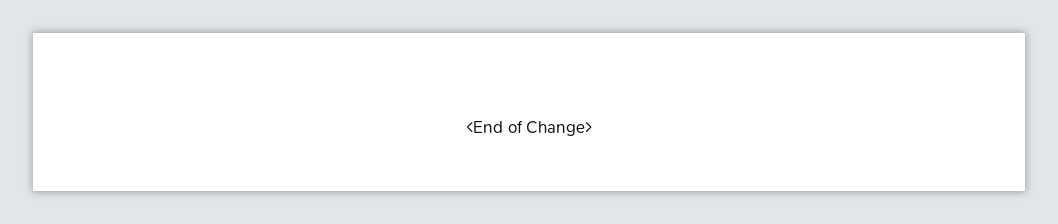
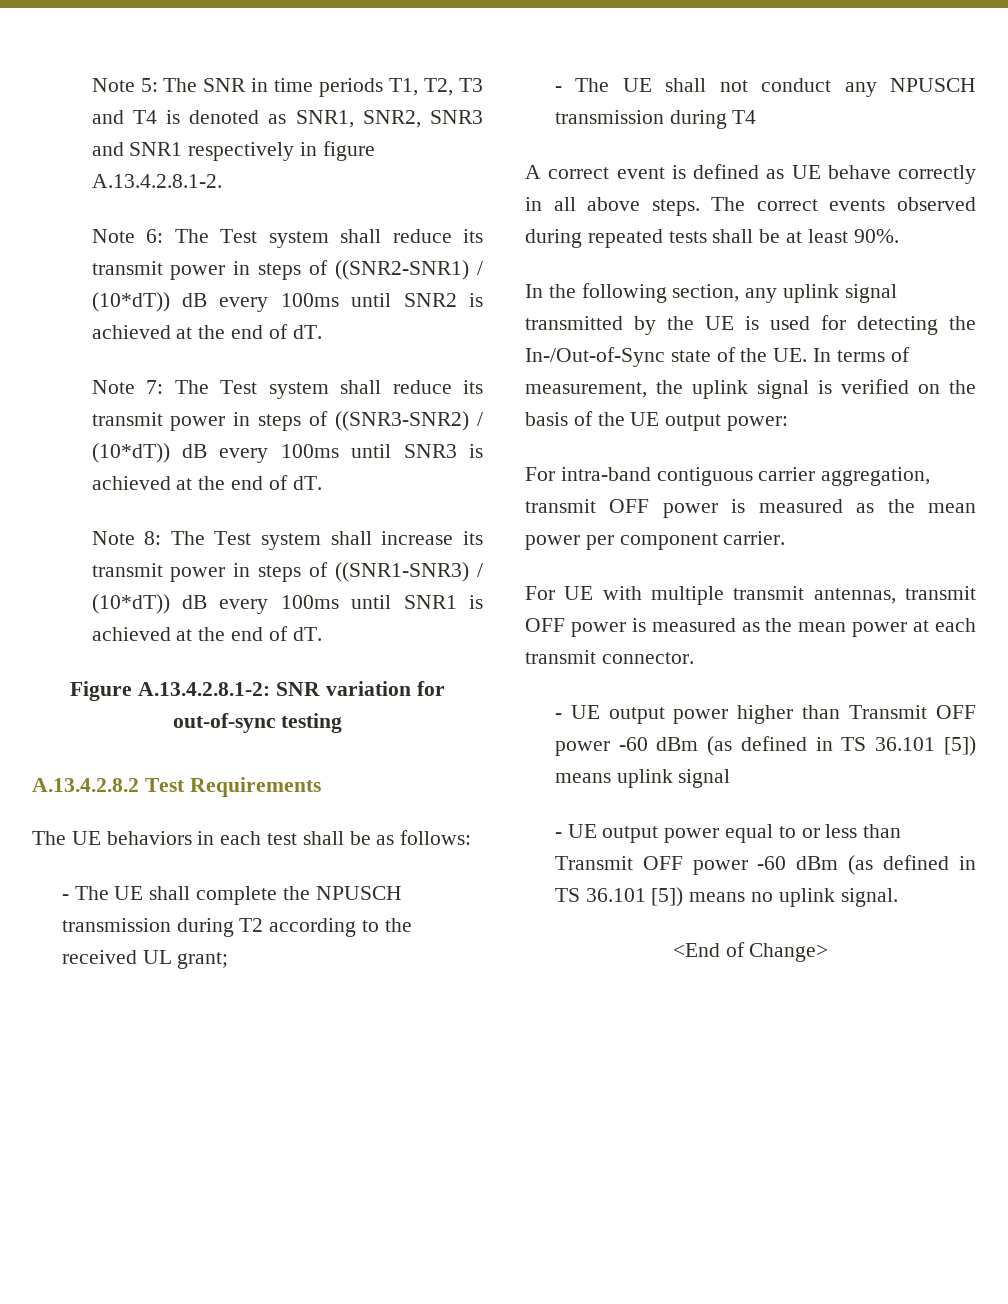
(465, 127) none -> [91,78,483,97] [91,110,483,128] [91,141,375,161] [91,174,222,188] [91,229,483,248] [91,260,483,280] [91,292,483,312] [91,324,322,339] [91,380,483,399] [91,411,483,431] [91,443,483,463] [91,475,322,490] [91,531,483,550] [91,562,483,582] [91,594,483,614] [91,626,322,641] [70,681,445,701] [172,713,343,733] [32,777,321,797] [32,830,472,845] [61,886,402,905] [61,918,412,937] [61,950,229,969] [554,78,976,97] [554,110,757,129] [525,164,976,184] [525,197,976,216] [525,229,899,248] [525,283,897,303] [525,315,976,335] [525,347,910,367] [525,379,976,399] [525,411,789,431] [525,467,931,486] [525,499,976,518] [525,531,786,550] [525,586,976,605] [525,618,977,637] [525,650,694,664] [554,705,976,724] [554,736,976,756] [554,769,731,788] [554,824,902,843] [554,855,976,875] [554,887,898,907] Note 5: The SNR in time periods T1, T2, T3 and T4 is denoted as SNR1, SNR2, SNR3 and SNR1 respectively in figure A.13.4.2.8.1-2. // Note 6: The Test system shall reduce its transmit power in steps of ((SNR2-SNR1) / (10*dT)) dB every 100ms until SNR2 is achieved at the end of dT. // Note 7: The Test system shall reduce its transmit power in steps of ((SNR3-SNR2) / (10*dT)) dB every 100ms until SNR3 is achieved at the end of dT. // Note 8: The Test system shall increase its transmit power in steps of ((SNR1-SNR3) / (10*dT)) dB every 100ms until SNR1 is achieved at the end of dT. // Figure A.13.4.2.8.1-2: SNR variation for out-of-sync testing // A.13.4.2.8.2 Test Requirements // The UE behaviors in each test shall be as follows: // - The UE shall complete the NPUSCH transmission during T2 according to the received UL grant; // - The UE shall not conduct any NPUSCH transmission during T4 // A correct event is defined as UE behave correctly in all above steps. The correct events observed during repeated tests shall be at least 90%. // In the following section, any uplink signal transmitted by the UE is used for detecting the In-/Out-of-Sync state of the UE. In terms of measurement, the uplink signal is verified on the basis of the UE output power: // For intra-band contiguous carrier aggregation, transmit OFF power is measured as the mean power per component carrier. // For UE with multiple transmit antennas, transmit OFF power is measured as the mean power at each transmit connector. // - UE output power higher than Transmit OFF power -60 dBm (as defined in TS 36.101 [5]) means uplink signal // - UE output power equal to or less than Transmit OFF power -60 dBm (as defined in TS 36.101 [5]) means no uplink signal. //

